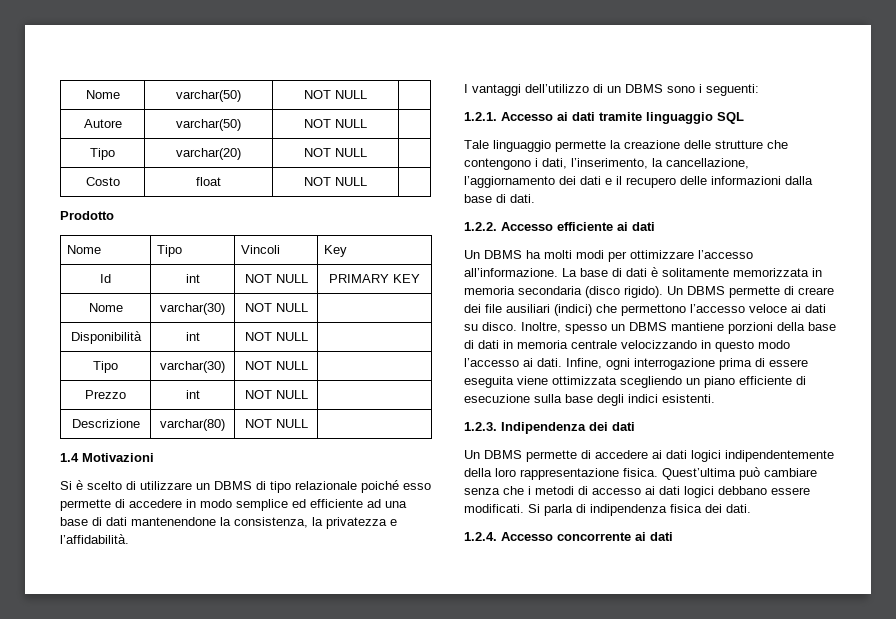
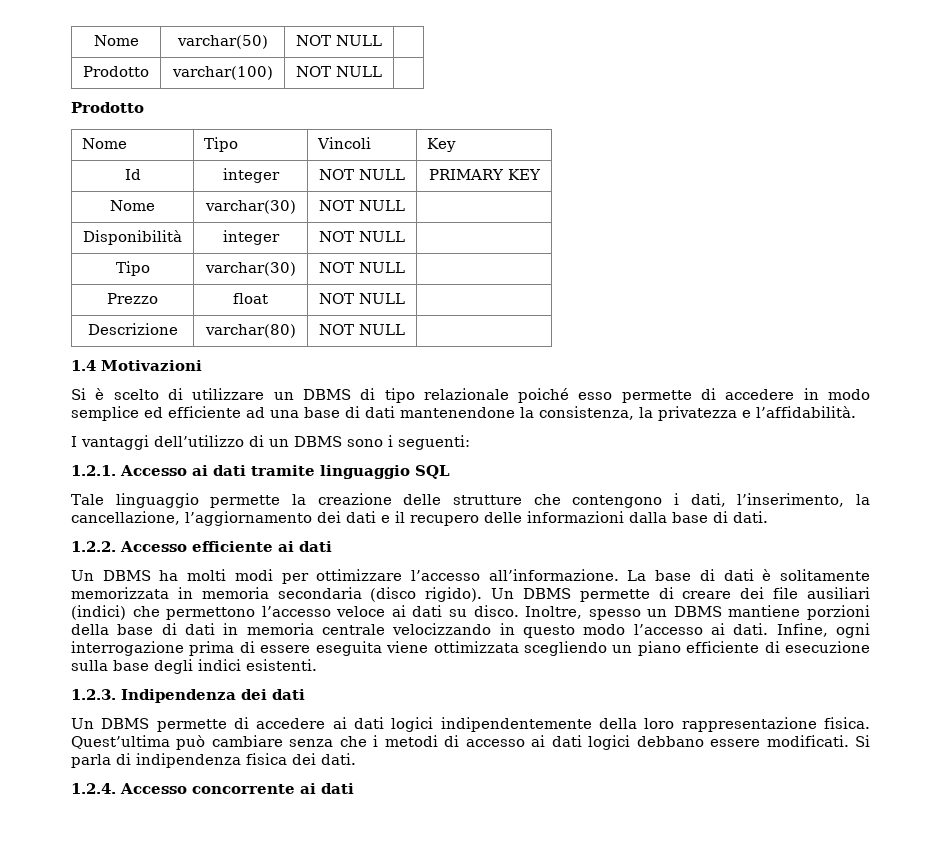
[83,119,122,128] [176,119,241,131] [304,119,367,128] [90,148,115,160] [176,148,241,160] [304,148,367,157] [85,177,120,186] [196,177,221,186] Autore | varchar(50) | NOT NULL | // Tipo | varchar(20) | NOT NULL | // Costo | float -> [83,66,149,77] [171,66,273,80] Prodotto | varchar(100)
[185,274,200,283] int -> [222,168,280,183] integer
[185,332,200,341] int -> [222,230,280,245] integer
[185,390,200,399] int -> [233,293,268,304] float

